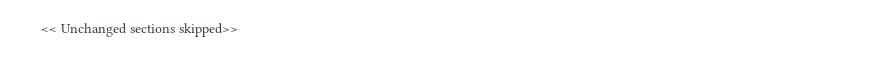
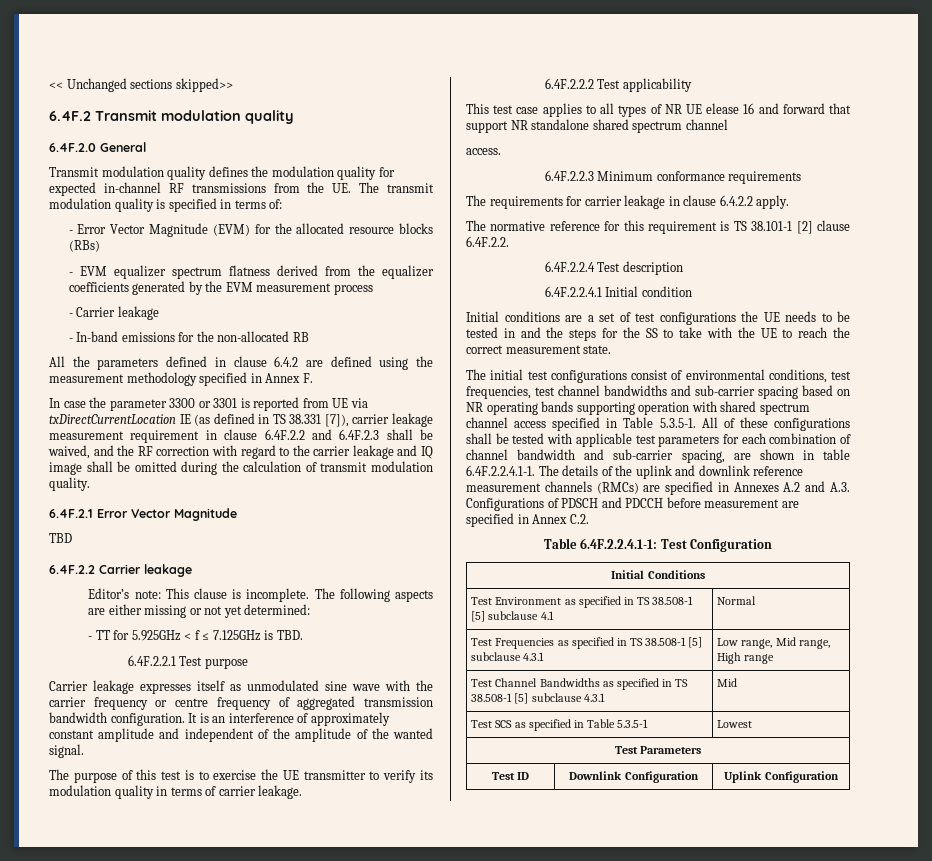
(238, 30) none -> [49,110,294,124] [49,142,146,152] [49,166,395,180] [49,182,434,196] [49,198,283,212] [68,223,434,237] [68,240,100,252] [68,265,434,279] [68,281,373,295] [68,306,159,320] [68,331,309,342] [49,356,433,370] [49,372,313,386] [49,397,368,411] [49,413,434,427] [49,429,433,443] [48,445,433,459] [49,461,433,475] [49,477,90,491] [49,508,237,521] [49,533,72,543] [49,564,192,577] [88,588,433,602] [88,604,311,618] [88,630,303,641] [127,655,248,669] [49,680,433,694] [49,696,434,710] [49,712,390,726] [49,728,434,742] [49,744,84,758] [49,769,434,783] [49,785,303,799] [544,78,692,92] [466,103,852,117] [466,119,728,133] [466,148,501,155] [544,170,802,184] [466,195,790,209] [466,220,850,234] [466,236,509,247] [544,261,683,275] [544,286,692,297] [466,311,850,325] [466,327,851,341] [466,345,612,354] [466,369,851,383] [466,385,850,399] [466,401,810,415] [466,417,850,431] [466,433,851,447] [466,449,850,463] [466,465,804,479] [466,481,850,495] [466,497,799,511] [466,513,589,527] [543,538,773,552] [611,570,705,579] [471,596,693,608] [471,611,554,622] [717,596,757,605] [471,637,703,649] [471,652,545,661] [717,637,830,649] [717,652,775,664] [471,678,688,690] [471,693,605,704] [717,678,738,687] [471,719,648,731] [717,720,753,728] [614,746,702,754] [491,772,530,780] [569,771,699,783] [724,771,839,783] // 6.4F.2 Transmit modulation quality // 6.4F.2.0 General // Transmit modulation quality defines the modulation quality for expected in-channel RF transmissions from the UE. The transmit modulation quality is specified in terms of: // - Error Vector Magnitude (EVM) for the allocated resource blocks (RBs) // - EVM equalizer spectrum flatness derived from the equalizer coefficients generated by the EVM measurement process // - Carrier leakage // - In-band emissions for the non-allocated RB // All the parameters defined in clause 6.4.2 are defined using the measurement methodology specified in Annex F. // In case the parameter 3300 or 3301 is reported from UE via txDirectCurrentLocation IE (as defined in TS 38.331 [7]), carrier leakage measurement requirement in clause 6.4F.2.2 and 6.4F.2.3 shall be waived, and the RF correction with regard to the carrier leakage and IQ image shall be omitted during the calculation of transmit modulation quality. // 6.4F.2.1 Error Vector Magnitude // TBD // 6.4F.2.2 Carrier leakage // Editor’s note: This clause is incomplete. The following aspects are either missing or not yet determined: // - TT for 5.925GHz < f ≤ 7.125GHz is TBD. // 6.4F.2.2.1 Test purpose // Carrier leakage expresses itself as unmodulated sine wave with the carrier frequency or centre frequency of aggregated transmission bandwidth configuration. It is an interference of approximately constant amplitude and independent of the amplitude of the wanted signal. // The purpose of this test is to exercise the UE transmitter to verify its modulation quality in terms of carrier leakage. // 6.4F.2.2.2 Test applicability // This test case applies to all types of NR UE elease 16 and forward that support NR standalone shared spectrum channel // access. // 6.4F.2.2.3 Minimum conformance requirements // The requirements for carrier leakage in clause 6.4.2.2 apply. // The normative reference for this requirement is TS 38.101-1 [2] clause 6.4F.2.2. // 6.4F.2.2.4 Test description // 6.4F.2.2.4.1 Initial condition // Initial conditions are a set of test configurations the UE needs to be tested in and the steps for the SS to take with the UE to reach the correct measurement state. // The initial test configurations consist of environmental conditions, test frequencies, test channel bandwidths and sub-carrier spacing based on NR operating bands supporting operation with shared spectrum channel access specified in Table 5.3.5-1. All of these configurations shall be tested with applicable test parameters for each combination of channel bandwidth and sub-carrier spacing, are shown in table 6.4F.2.2.4.1-1. The details of the uplink and downlink reference measurement channels (RMCs) are specified in Annexes A.2 and A.3. Configurations of PDSCH and PDCCH before measurement are specified in Annex C.2. // Table 6.4F.2.2.4.1-1: Test Configuration // Initial Conditions // Test Environment as specified in TS 38.508-1 [5] subclause 4.1 | Normal // Test Frequencies as specified in TS 38.508-1 [5] subclause 4.3.1 | Low range, Mid range, High range // Test Channel Bandwidths as specified in TS 38.508-1 [5] subclause 4.3.1 | Mid // Test SCS as specified in Table 5.3.5-1 | Lowest // Test Parameters // Test ID | Downlink Configuration | Uplink Configuration

